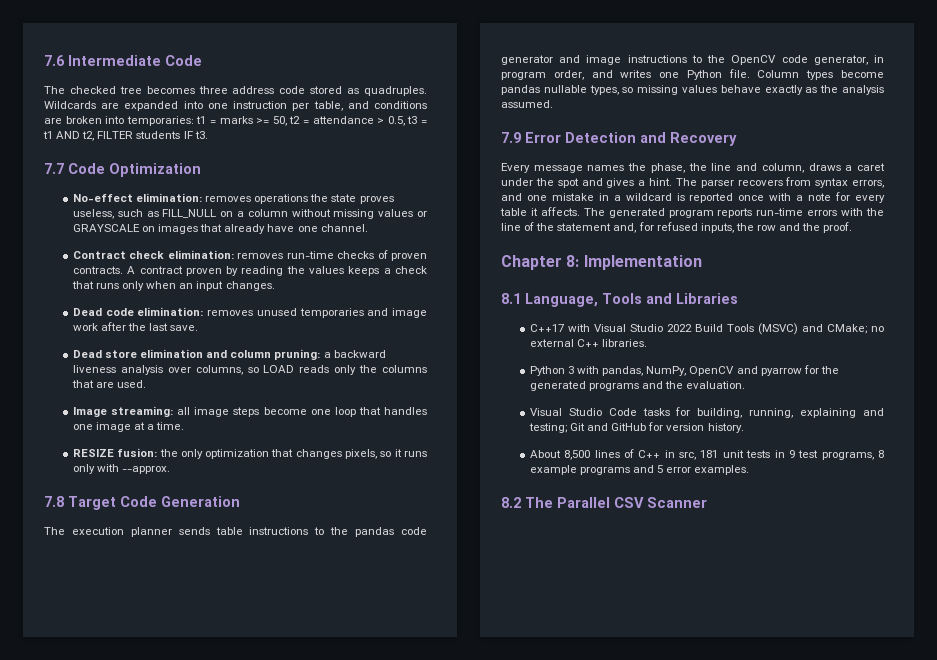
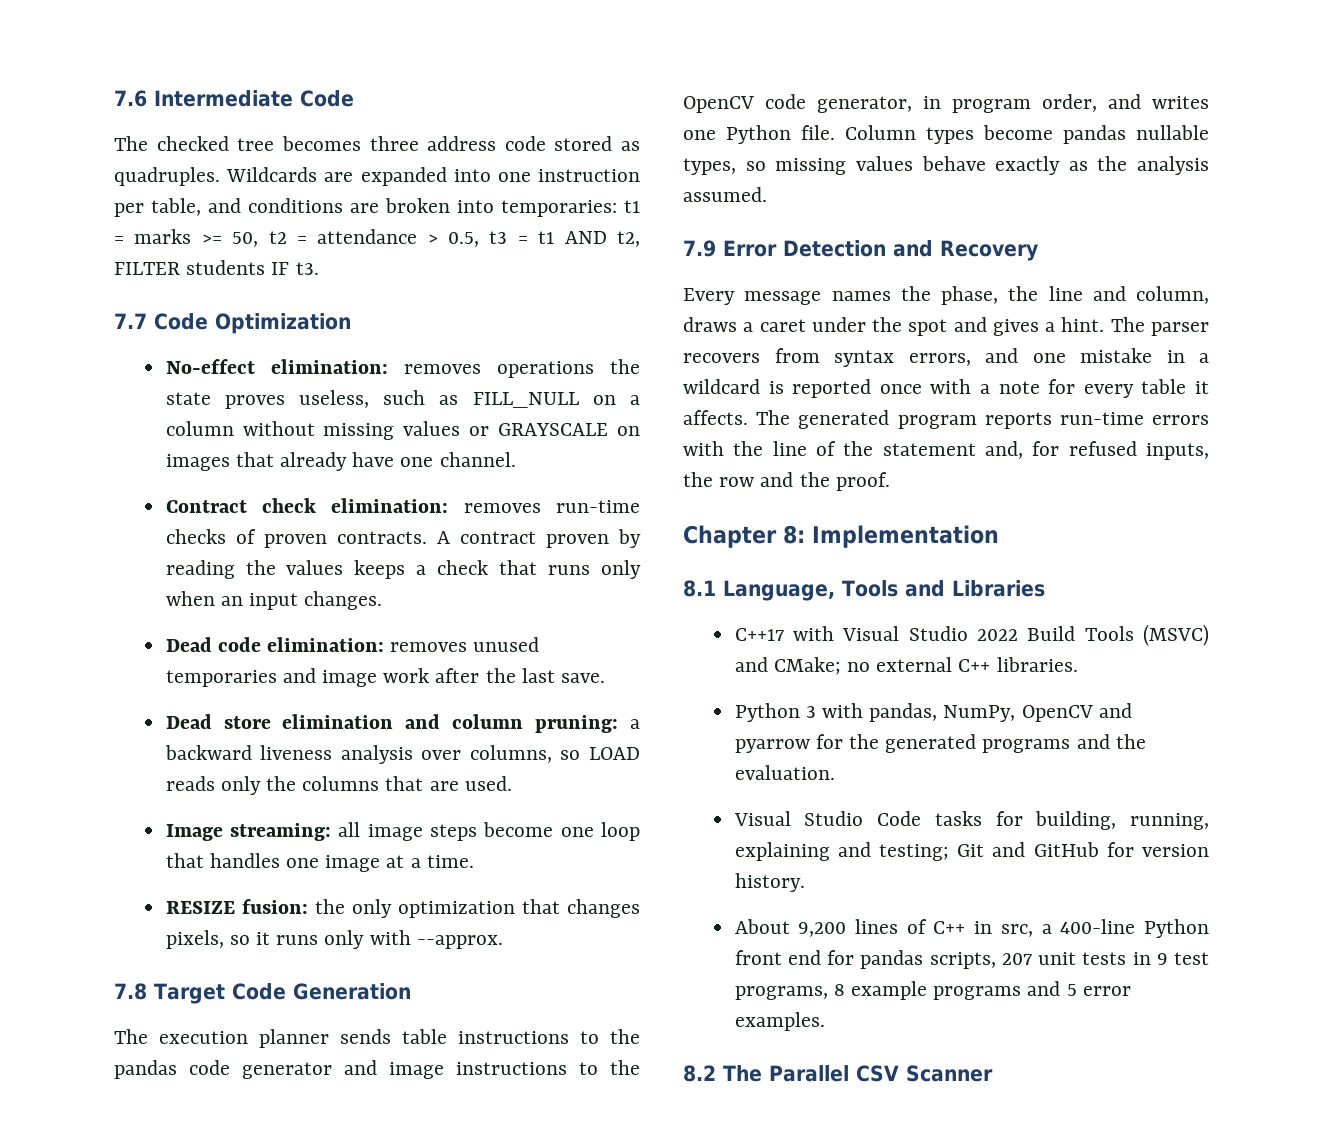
[564,450,591,460] 8,500 -> [798,922,847,937] 9,200
[700,450,719,458] 181 -> [1041,919,1209,938] [734,950,1032,969] a 400-line Python front end for pandas scripts, 207

